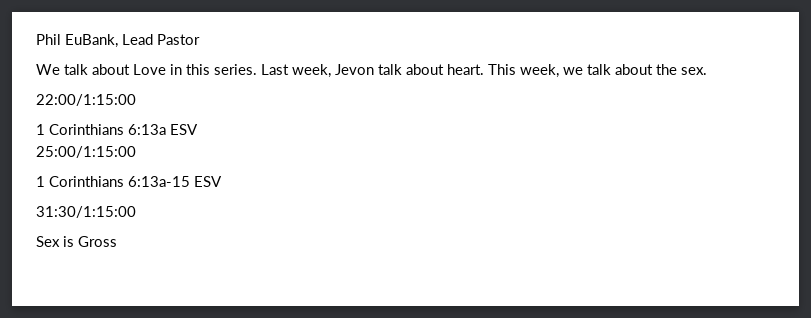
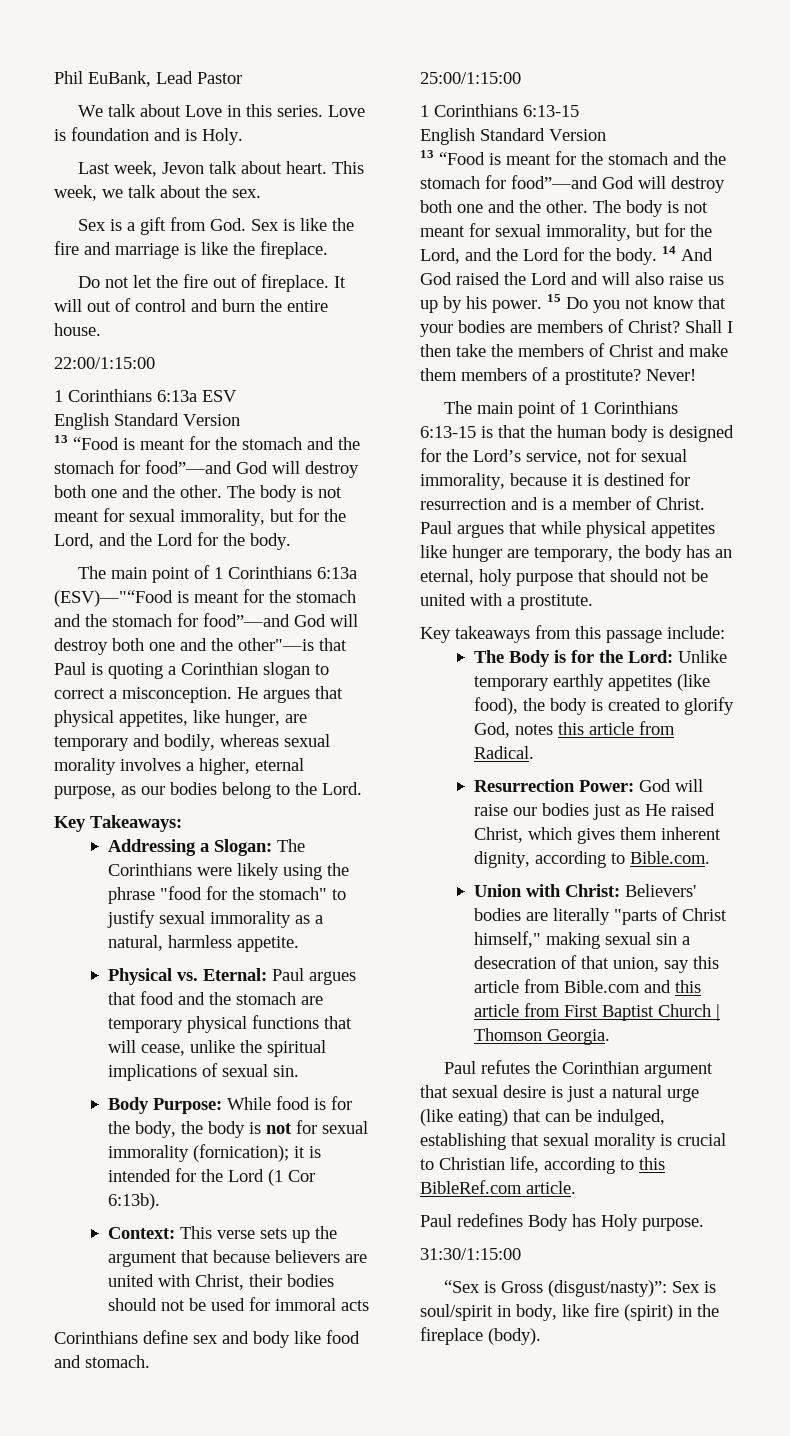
(257, 69) none -> [328,105,366,117] [54,127,243,145] Love is foundation and is Holy. //
(707, 71) none -> [78,217,355,235] [54,241,328,259] [78,274,347,292] [54,298,328,312] [54,323,101,336] // Sex is a gift from God. Sex is like the fire and marriage is like the fireplace. // Do not let the fire out of fireplace. It will out of control and burn the entire house.
[36,146,136,158] [36,176,222,187] [36,206,136,218] [36,236,117,247] 25:00/1:15:00 // 1 Corinthians 6:13a-15 ESV // 31:30/1:15:00 // Sex is Gross -> [54,413,240,430] [54,435,360,450] [54,460,359,478] [54,485,342,502] [54,508,346,526] [54,532,291,550] [78,565,358,583] [54,589,356,607] [54,613,358,627] [54,638,347,655] [54,662,329,679] [54,686,343,703] [54,710,307,727] [54,734,330,751] [54,758,304,775] [54,782,362,799] [54,815,182,832] [107,839,305,856] [107,863,349,880] [107,886,346,904] [106,910,323,928] [107,935,299,952] [107,968,356,985] [107,991,323,1005] [107,1015,352,1033] [107,1040,326,1057] [107,1063,299,1081] [107,1096,352,1114] [107,1120,368,1138] [107,1144,321,1162] [107,1168,315,1186] [107,1193,160,1210] [107,1226,337,1243] [107,1250,367,1267] [107,1274,334,1290] [107,1297,369,1311] [54,1330,360,1348] [54,1355,150,1368] [420,72,521,84] [420,104,579,117] [420,128,606,145] [420,150,726,165] [420,175,725,193] [420,200,708,217] [420,223,712,241] [420,246,713,265] [420,272,724,285] [420,294,726,313] [420,319,733,337] [420,343,728,357] [420,367,696,385] [444,400,679,418] [420,425,734,442] [420,448,687,465] [420,472,690,490] [420,496,705,510] [420,521,715,538] [420,545,732,562] [420,569,708,586] [420,593,593,610] [420,625,725,643] [473,650,727,667] [473,674,710,691] [473,697,734,715] [473,721,675,738] [473,746,534,759] [473,779,703,792] [473,803,715,820] [473,827,721,844] [473,851,710,868] [473,884,696,897] [473,907,727,925] [473,931,690,949] [473,955,719,973] [473,979,701,993] [473,1003,720,1021] [473,1028,610,1045] [444,1060,714,1078] [420,1085,699,1102] [420,1109,665,1126] [420,1133,726,1150] [420,1156,665,1174] [420,1180,576,1194] [420,1213,704,1231] [420,1248,521,1260] [444,1280,717,1297] [420,1303,719,1321] [420,1327,541,1345] English Standard Version // 13 “Food is meant for the stomach and the stomach for food”—and God will destroy both one and the other. The body is not meant for sexual immorality, but for the Lord, and the Lord for the body. // The main point of 1 Corinthians 6:13a (ESV)—"“Food is meant for the stomach and the stomach for food”—and God will destroy both one and the other"—is that Paul is quoting a Corinthian slogan to correct a misconception. He argues that physical appetites, like hunger, are temporary and bodily, whereas sexual morality involves a higher, eternal purpose, as our bodies belong to the Lord. // Key Takeaways: // Addressing a Slogan: The Corinthians were likely using the phrase "food for the stomach" to justify sexual immorality as a natural, harmless appetite. // Physical vs. Eternal: Paul argues that food and the stomach are temporary physical functions that will cease, unlike the spiritual implications of sexual sin. // Body Purpose: While food is for the body, the body is not for sexual immorality (fornication); it is intended for the Lord (1 Cor 6:13b). // Context: This verse sets up the argument that because believers are united with Christ, their bodies should not be used for immoral acts // Corinthians define sex and body like food and stomach. // 25:00/1:15:00 // 1 Corinthians 6:13-15 // English Standard Version // 13 “Food is meant for the stomach and the stomach for food”—and God will destroy both one and the other. The body is not meant for sexual immorality, but for the Lord, and the Lord for the body. 14 And God raised the Lord and will also raise us up by his power. 15 Do you not know that your bodies are members of Christ? Shall I then take the members of Christ and make them members of a prostitute? Never! // The main point of 1 Corinthians 6:13-15 is that the human body is designed for the Lord’s service, not for sexual immorality, because it is destined for resurrection and is a member of Christ. Paul argues that while physical appetites like hunger are temporary, the body has an eternal, holy purpose that should not be united with a prostitute. // Key takeaways from this passage include: // The Body is for the Lord: Unlike temporary earthly appetites (like food), the body is created to glorify God, notes this article from Radical. // Resurrection Power: God will raise our bodies just as He raised Christ, which gives them inherent dignity, according to Bible.com. // Union with Christ: Believers' bodies are literally "parts of Christ himself," making sexual sin a desecration of that union, say this article from Bible.com and this article from First Baptist Church | Thomson Georgia. // Paul refutes the Corinthian argument that sexual desire is just a natural urge (like eating) that can be indulged, establishing that sexual morality is crucial to Christian life, according to this BibleRef.com article. // Paul redefines Body has Holy purpose. // 31:30/1:15:00 // “Sex is Gross (disgust/nasty)”: Sex is soul/spirit in body, like fire (spirit) in the fireplace (body).

